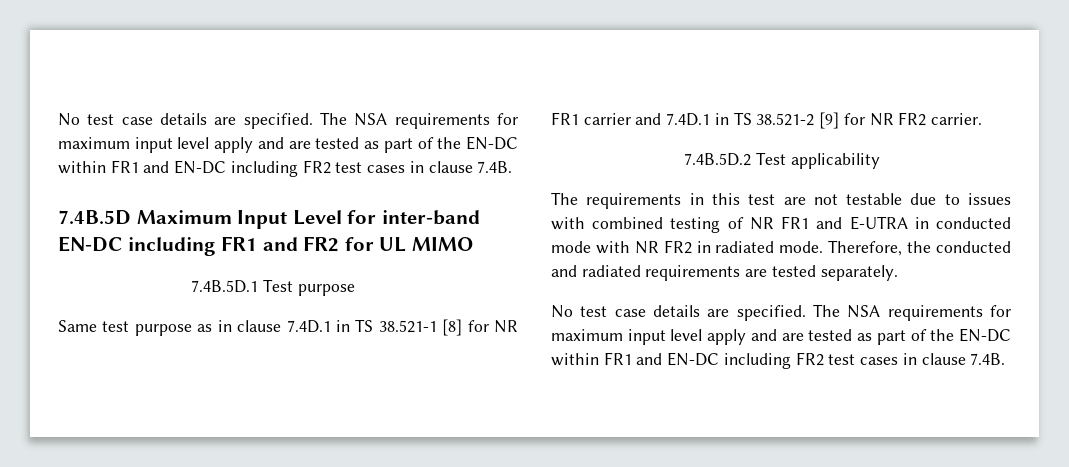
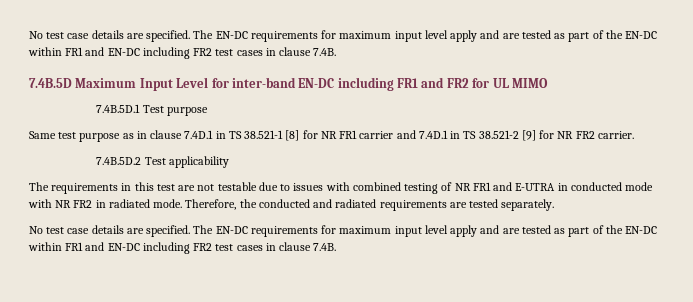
[58,112,388,129] No test case details are specified. The NSA -> [29,30,248,42] No test case details are specified. The EN-DC
[847,305,881,318] NSA -> [215,226,248,234] EN-DC

